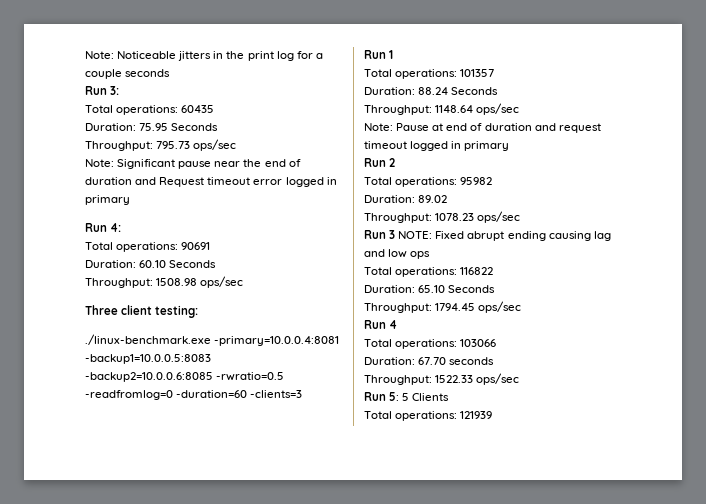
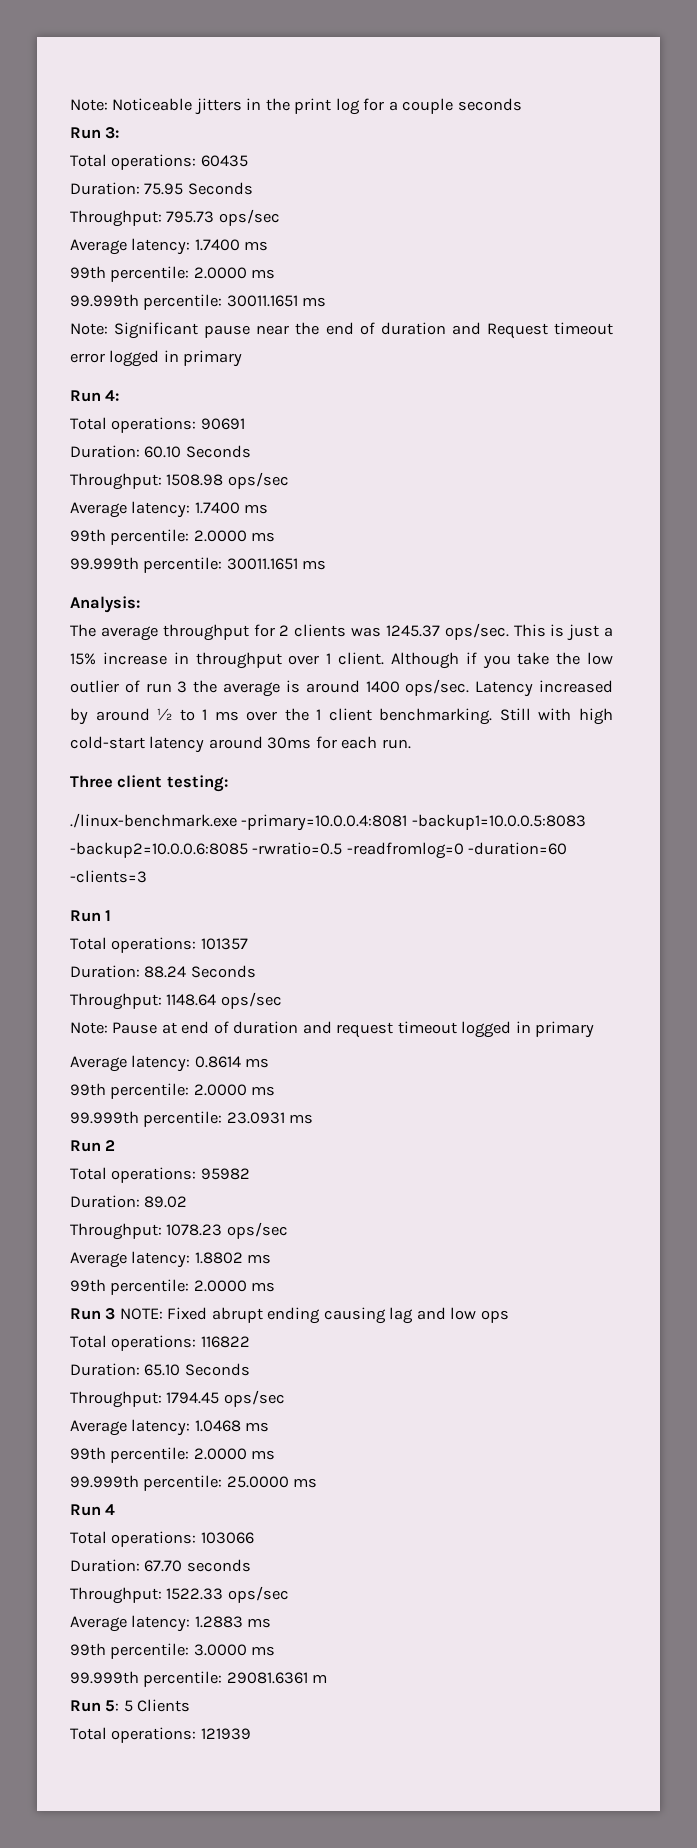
(237, 145) none -> [70,238,269,255] [70,266,276,282] [70,294,327,310] // Average latency: 1.7400 ms // 99th percentile: 2.0000 ms // 99.999th percentile: 30011.1651 ms
(244, 282) none -> [70,501,269,518] [70,529,276,545] [70,557,327,573] [70,596,140,613] [70,623,613,641] [70,652,613,669] [70,679,613,697] [70,708,614,725] [70,736,411,753] // Average latency: 1.7400 ms // 99th percentile: 2.0000 ms // 99.999th percentile: 30011.1651 ms // Analysis: // The average throughput for 2 clients was 1245.37 ops/sec. This is just a 15% increase in throughput over 1 client. Although if you take the low outlier of run 3 the average is around 1400 ops/sec. Latency increased by around ½ to 1 ms over the 1 client benchmarking. Still with high cold-start latency around 30ms for each run.
(510, 146) none -> [70,1055,270,1072] [70,1083,276,1099] [70,1111,314,1127] // Average latency: 0.8614 ms // 99th percentile: 2.0000 ms // 99.999th percentile: 23.0931 ms
(521, 217) none -> [70,1251,272,1268] [70,1279,276,1295] // Average latency: 1.8802 ms // 99th percentile: 2.0000 ms
(522, 307) none -> [70,1419,270,1436] [70,1447,276,1463] [70,1475,318,1491] // Average latency: 1.0468 ms // 99th percentile: 2.0000 ms // 99.999th percentile: 25.0000 ms
(520, 379) none -> [70,1615,272,1632] [70,1643,276,1659] [70,1671,328,1687] // Average latency: 1.2883 ms // 99th percentile: 3.0000 ms // 99.999th percentile: 29081.6361 m

